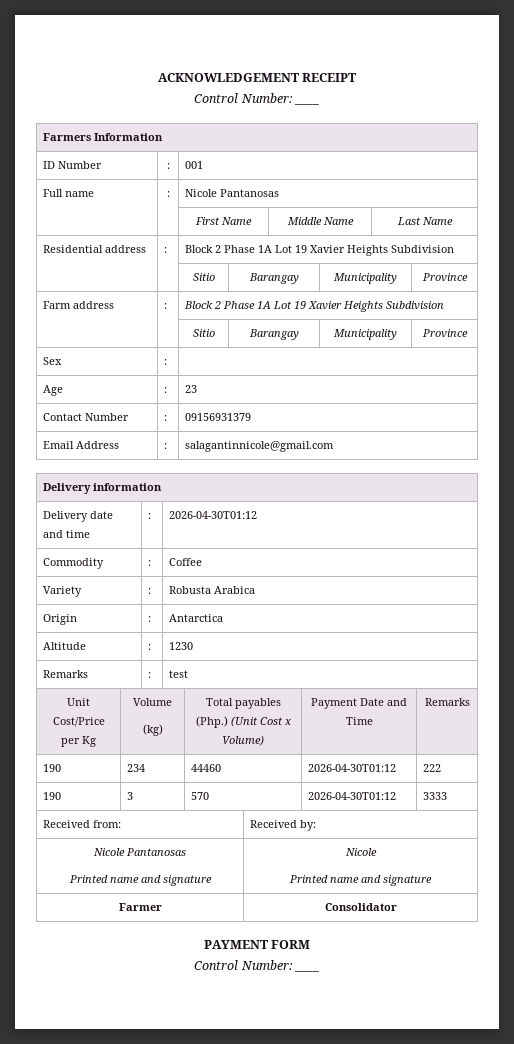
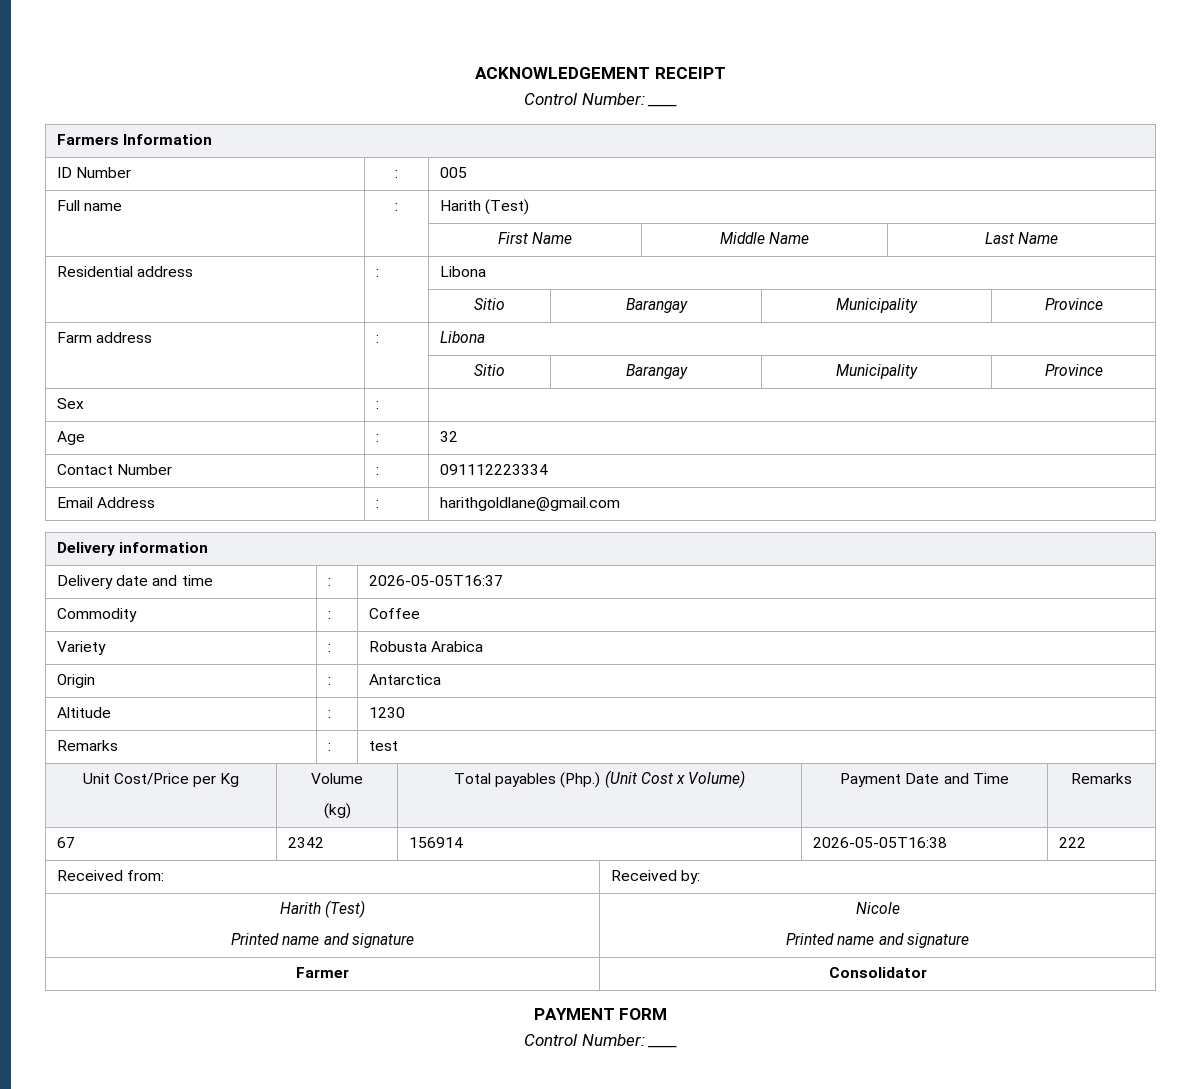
[185,161,204,169] 001 -> [440,167,468,178] 005
[185,189,280,197] Nicole Pantanosas -> [440,199,530,215] Harith (Test)
[185,245,455,256] Block 2 Phase 1A Lot 19 Xavier Heights Subdivision -> [440,266,487,277] Libona
[184,301,445,312] Block 2 Phase 1A Lot 19 Xavier Heights Subdivision -> [440,331,486,343] Libona
[185,385,198,393] 23 -> [440,431,459,442] 32
[185,413,252,421] 09156931379 -> [440,464,549,475] 091112223334
[185,441,335,452] salagantinnicole@gmail.com -> [440,497,621,511] harithgoldlane@gmail.com
[169,511,258,519] 2026-04-30T01:12 -> [369,575,504,586] 2026-05-05T16:37
[43,764,62,772] [127,764,146,772] [191,764,222,772] [308,764,397,772] [423,764,442,772] [43,792,62,800] [127,792,134,800] [191,792,210,800] [308,792,397,800] [423,792,448,800] 190 | 234 | 44460 | 2026-04-30T01:12 | 222 // 190 | 3 | 570 | 2026-04-30T01:12 | 3333 -> [57,837,76,848] [288,837,325,848] [409,837,464,848] [813,837,948,848] [1059,837,1087,848] 67 | 2342 | 156914 | 2026-05-05T16:38 | 222
[93,848,186,856] Nicole Pantanosas -> [279,900,366,918] Harith (Test)

